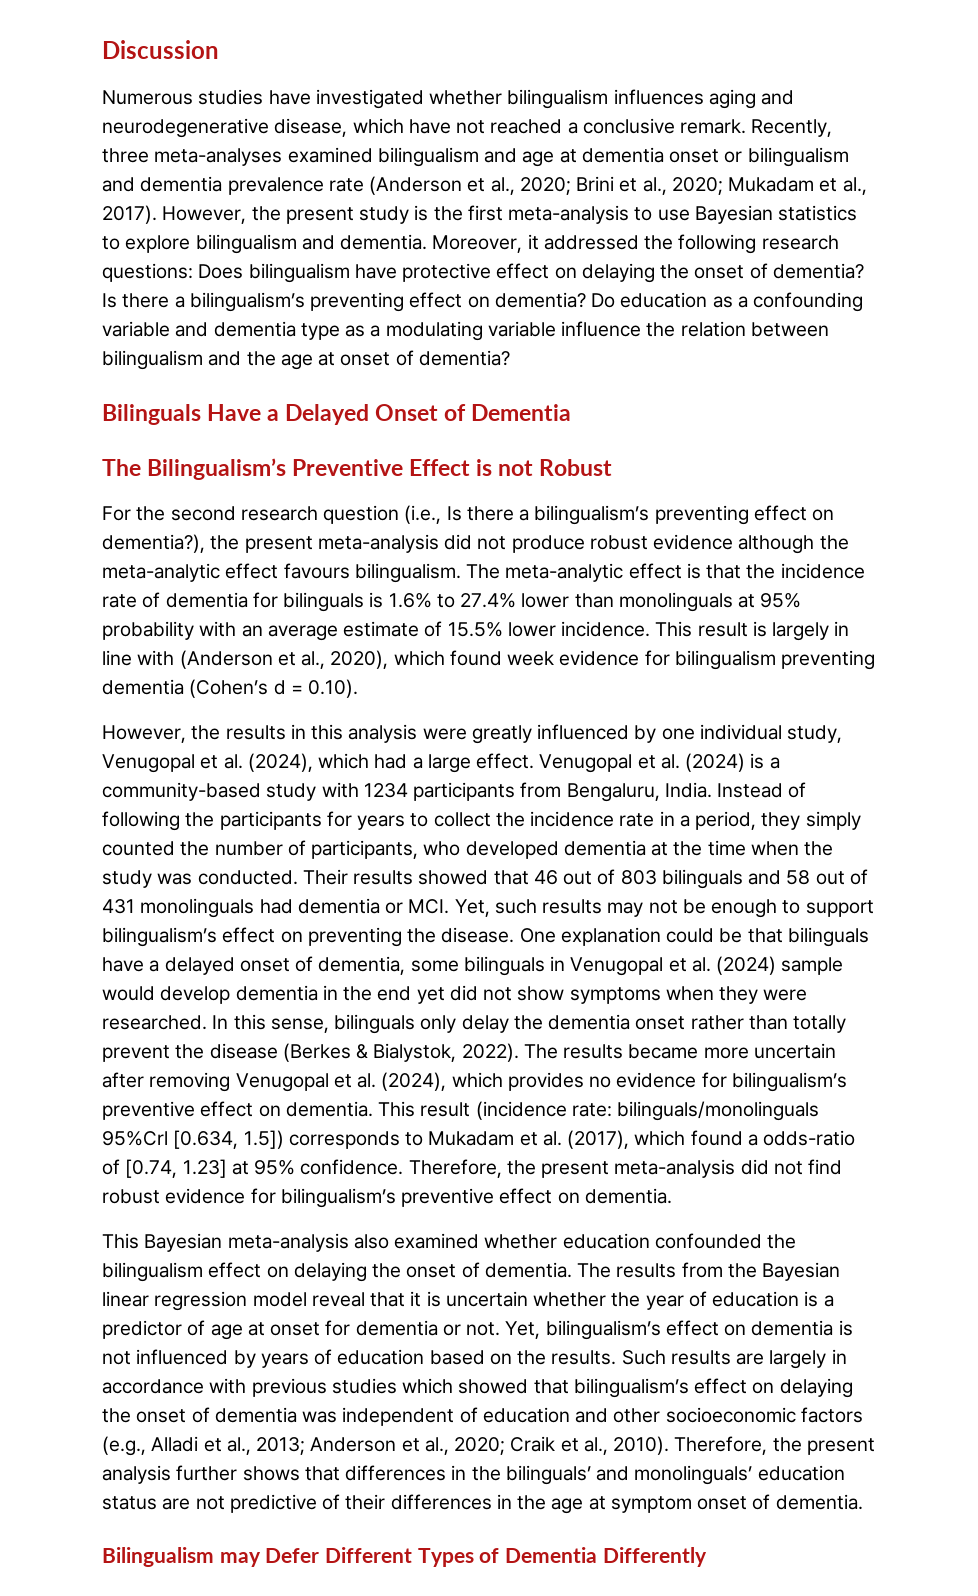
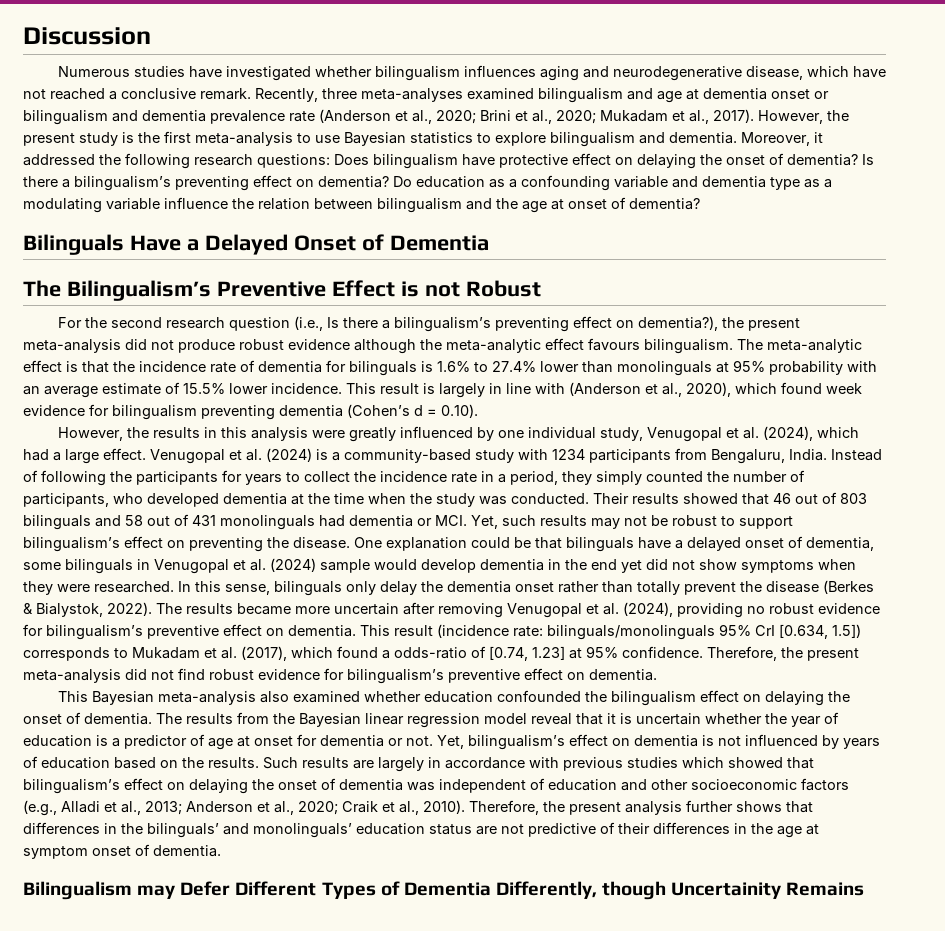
[711,899,778,918] enough -> [672,515,717,526] robust
[451,1072,612,1091] which provides no -> [677,603,814,618] providing no robust
[102,1131,168,1146] 95%Crl -> [719,624,775,636] 95% CrI
[602,1547,707,1567] Differently -> [495,881,865,900] Differently, though Uncertainity Remains

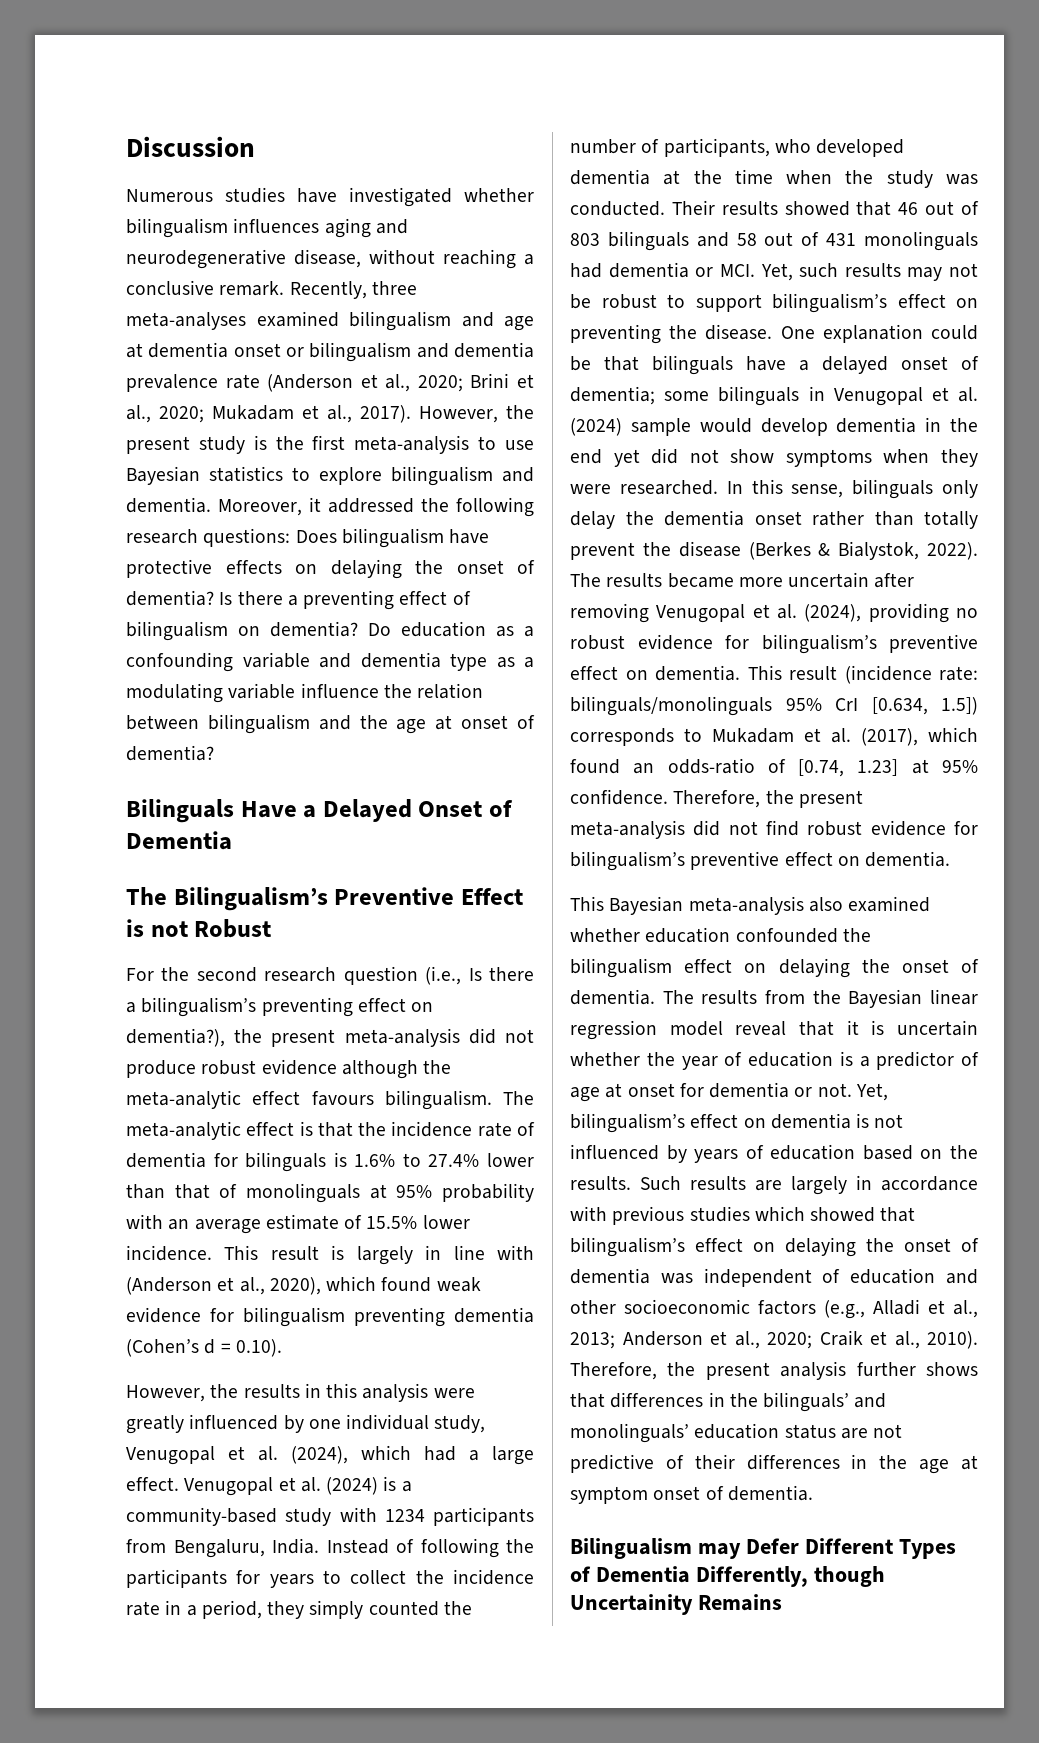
[806,66,886,78] [23,88,105,100] which have not reached -> [369,249,516,269] without reaching
[572,153,611,165] effect -> [225,560,282,574] effects
[74,175,292,191] bilingualism’s preventing effect -> [303,590,471,610] [126,621,228,641] preventing effect of bilingualism
(613, 367) none -> [174,1184,238,1199] that of
[826,383,862,394] week -> [436,1277,481,1292] weak
[806,537,874,551] dementia, -> [570,386,655,405] dementia;
[382,650,390,659] a -> [633,763,655,774] an

